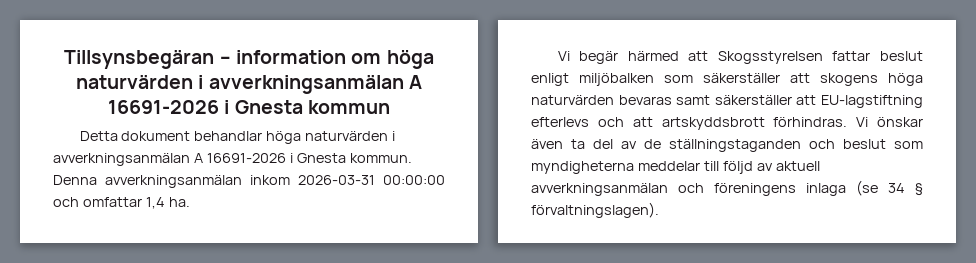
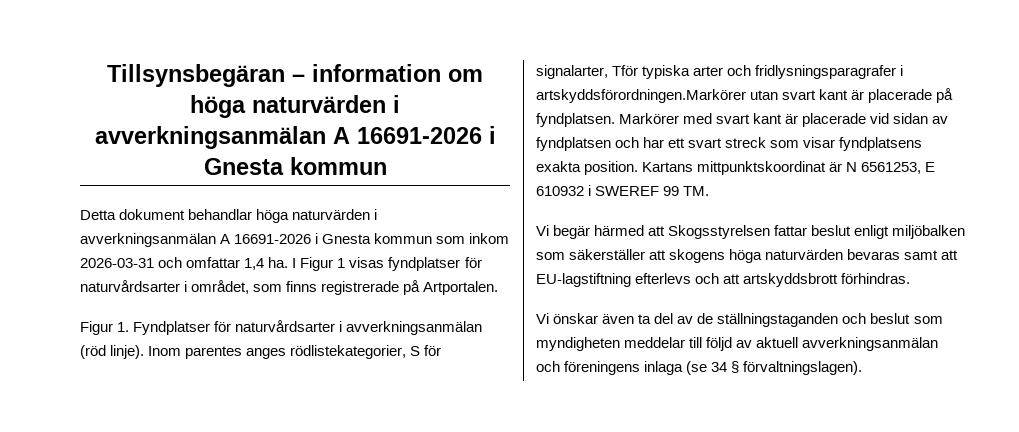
[349,153,412,163] [53,175,242,188] kommun. Denna avverkningsanmälan -> [374,233,466,244] kommun som
[383,175,445,185] 00:00:00 -> (154, 263) none
(190, 202) none -> [292,257,482,271] [80,280,499,295] [80,320,483,335] [80,345,442,359] [536,65,904,79] [536,88,954,103] [536,113,949,127] [536,137,923,151] [536,161,936,175] [536,185,710,196] I Figur 1 visas fyndplatser för naturvårdsarter i området, som finns registrerade på Artportalen. // Figur 1. Fyndplatser för naturvårdsarter i avverkningsanmälan (röd linje). Inom parentes anges rödlistekategorier, S för signalarter, Tför typiska arter och fridlysningsparagrafer i artskyddsförordningen.Markörer utan svart kant är placerade på fyndplatsen. Markörer med svart kant är placerade vid sidan av fyndplatsen och har ett svart streck som visar fyndplatsens exakta position. Kartans mittpunktskoordinat är N 6561253, E 610932 i SWEREF 99 TM.
[714,95,792,105] säkerställer -> (939, 255) none
(848, 122) none -> (911, 278) //
[531,161,634,174] myndigheterna -> [536,337,620,351] myndigheten

